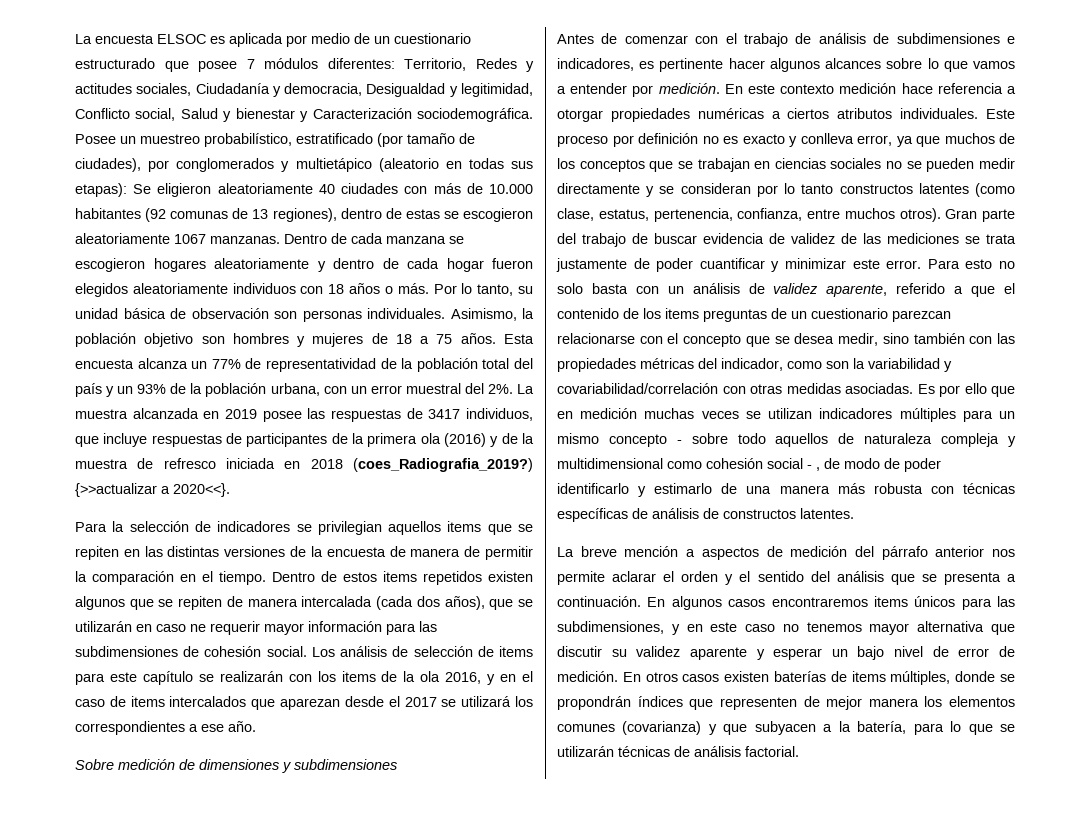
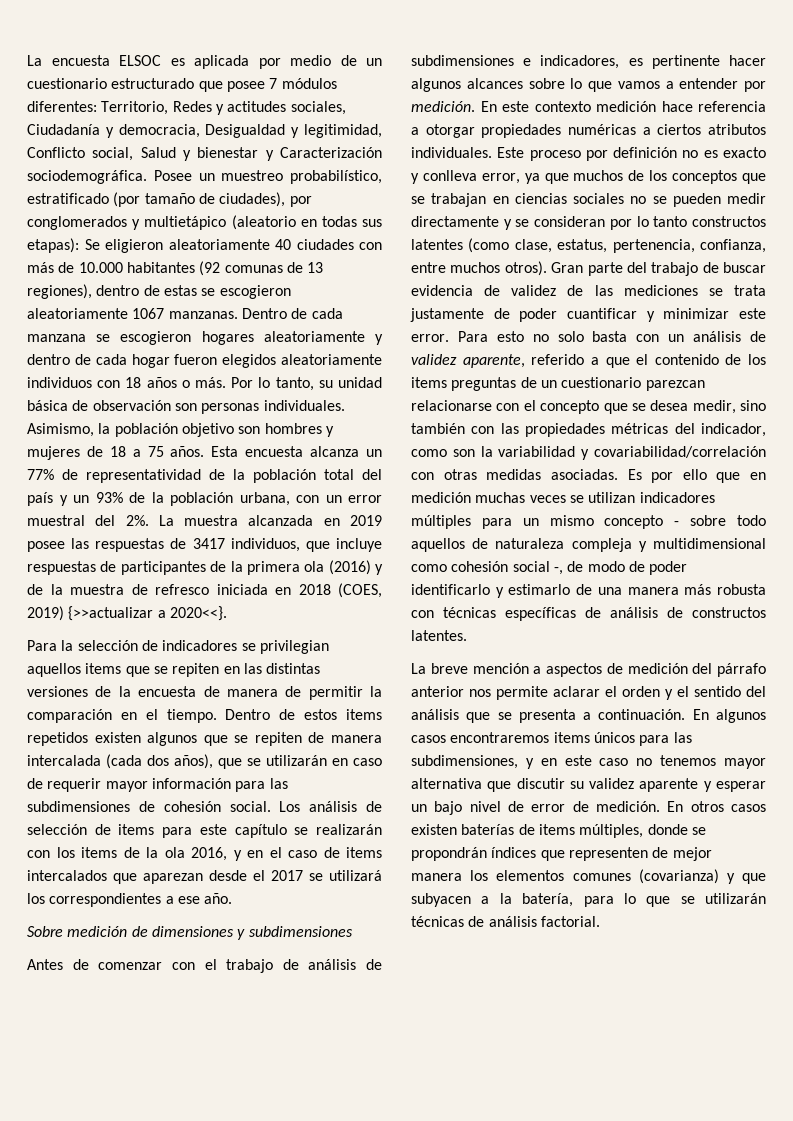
[353,458,533,472] (coes_Radiografia_2019?) -> [338,583,382,598] [27,606,64,621] (COES, 2019)
[190,624,206,632] ne -> [27,778,43,789] de
[807,465,820,471] - , -> [553,567,563,575] -,

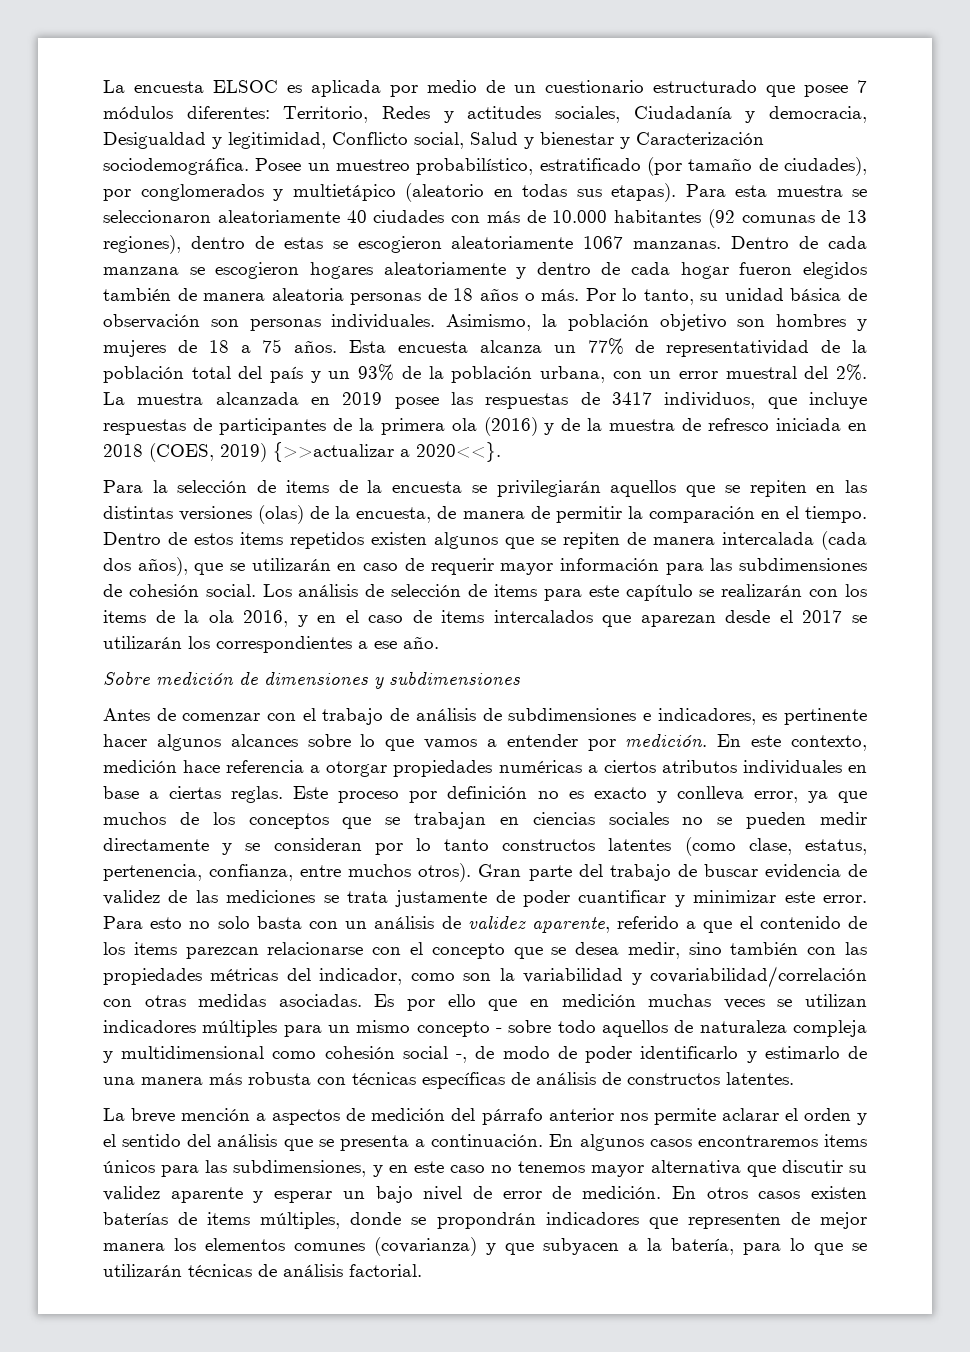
[27,238,163,253] etapas): Se eligieron -> [611,183,867,202] [103,210,211,223] etapas). Para esta muestra se seleccionaron
[281,354,382,365] [27,377,121,388] aleatoriamente individuos con -> [103,288,447,305] también de manera aleatoria personas de
[162,640,329,654] [27,663,122,677] indicadores se privilegian aquellos items -> [285,480,677,497] items de la encuesta se privilegiarán aquellos
[95,686,197,697] de la encuesta -> [258,505,432,524] (olas) de la encuesta,
[329,870,382,881] utilizará -> [103,636,182,649] utilizarán
[534,101,591,112] contexto -> [791,735,867,751] contexto,
[411,147,492,158] individuales. -> [742,760,867,775] [103,786,284,803] individuales en base a ciertas reglas.
[451,377,642,391] preguntas de un cuestionario -> (177, 948) none
[491,847,537,858] índices -> [545,1212,639,1225] indicadores

